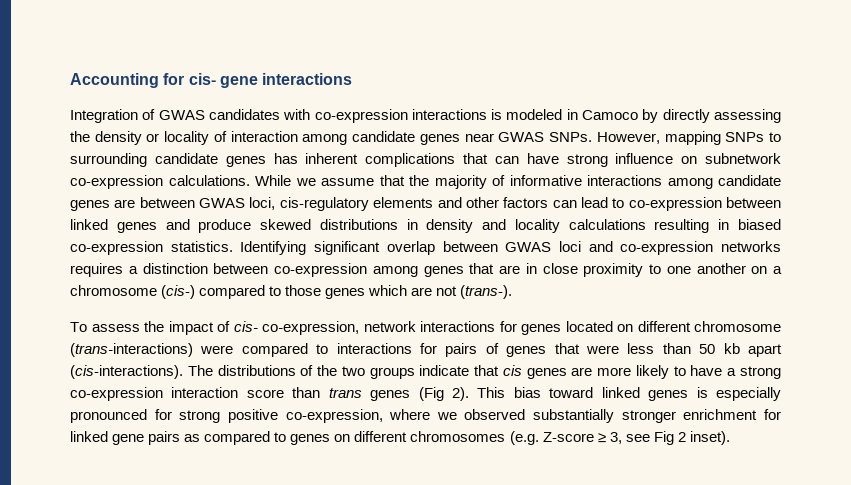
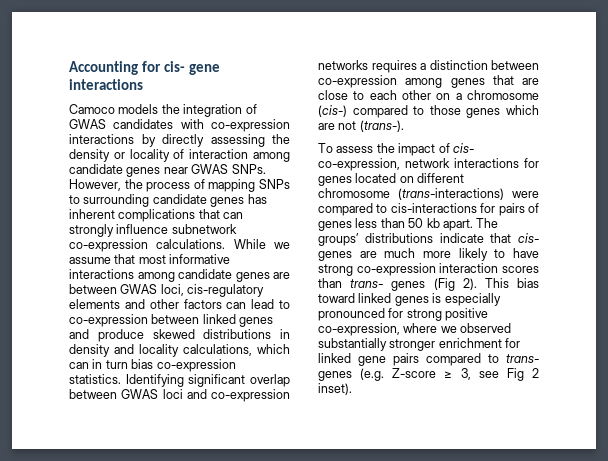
[70,109,138,123] Integration -> [69,104,243,117] Camoco models the integration
[491,109,639,120] is modeled in Camoco -> (134, 139) none
(660, 138) none -> [124,179,205,192] the process of
[526,153,698,167] have strong influence on -> [69,224,169,237] strongly influence
[409,175,505,189] the majority of -> [138,255,166,264] most
[568,219,781,233] calculations resulting in biased -> [183,344,290,356] [69,359,154,369] calculations, which can in turn bias
[525,263,746,277] in close proximity to one another -> [318,90,431,100] close to each other
[336,343,412,354] interactions -> [390,203,477,213] cis-interactions
[554,343,619,354] that were -> (352, 226) none
[747,344,782,357] [70,365,415,379] apart (cis-interactions). The distributions of the two groups -> [442,218,499,231] [318,233,433,246] apart. The groups’ distributions
[502,365,593,379] cis genes are -> [518,233,539,243] [318,248,416,261] cis- genes are much
[727,368,737,376] a -> (539, 253) none
[246,387,362,398] score than trans -> [502,266,539,273] [318,278,384,288] scores than trans-
[184,431,506,445] as compared to genes on different chromosomes -> [426,353,539,366] [318,371,352,381] compared to trans- genes

